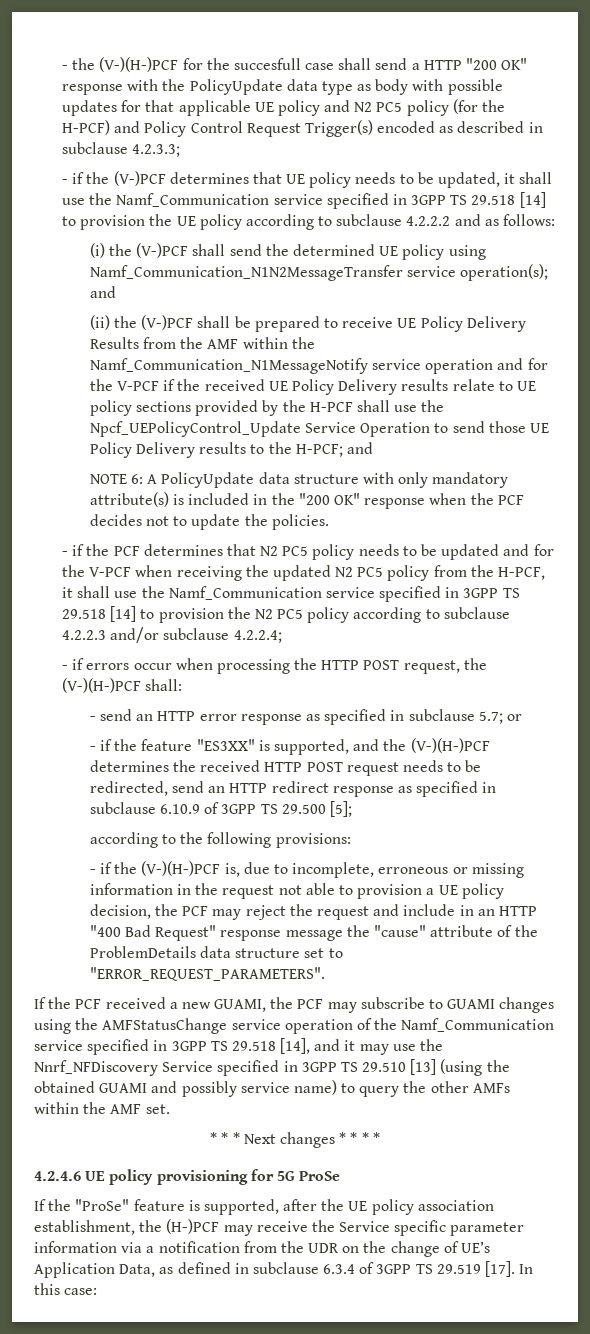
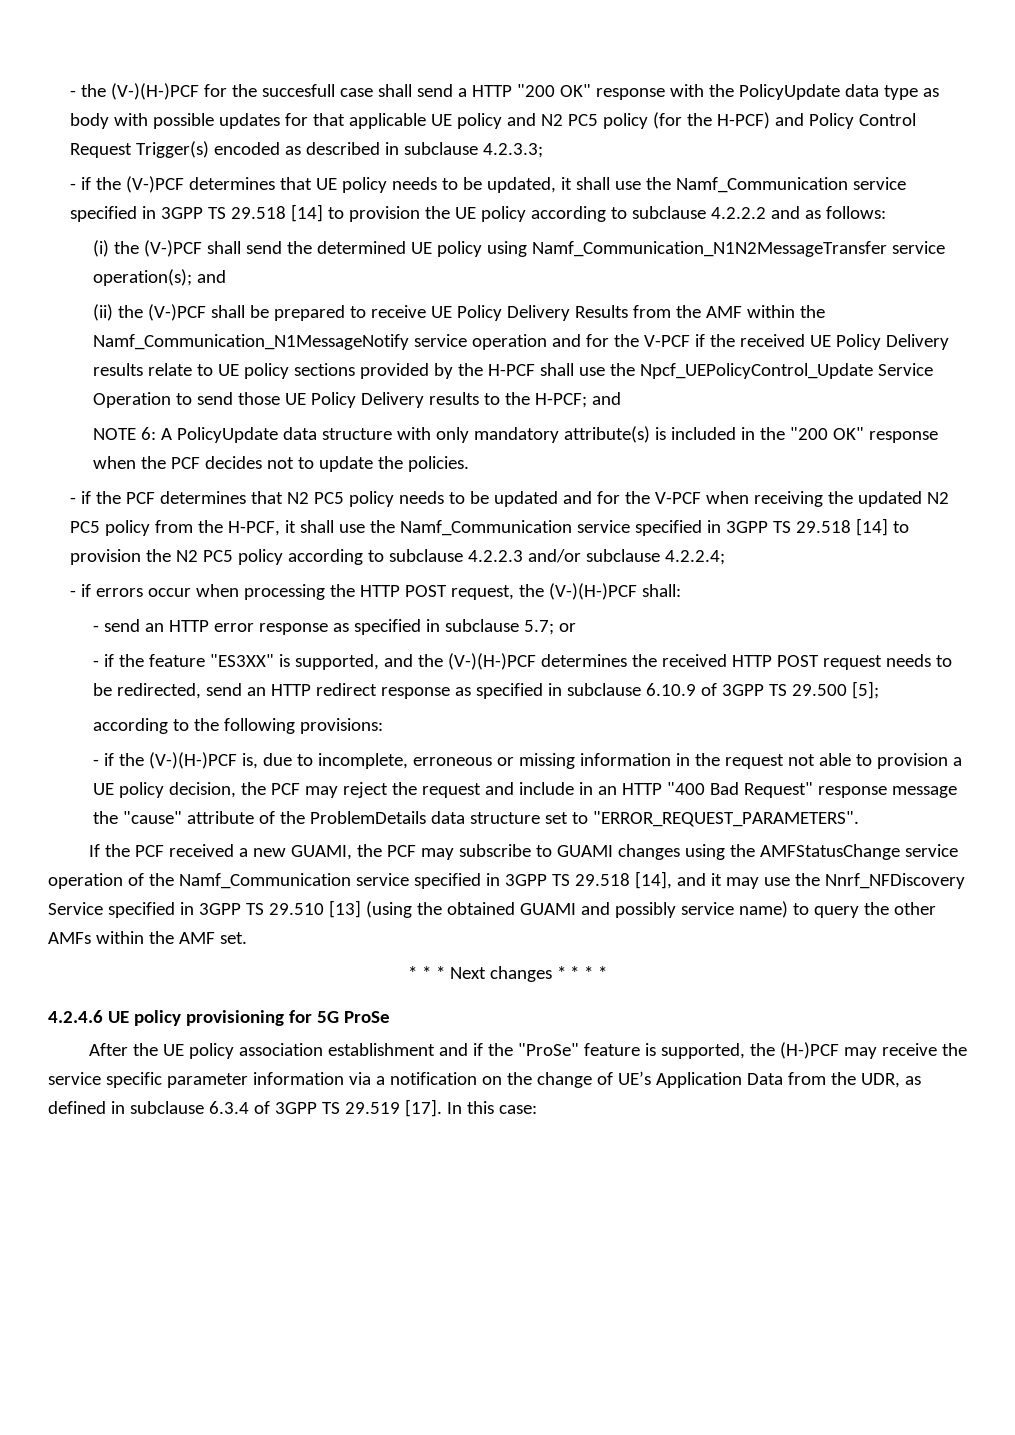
[34,1199,46,1211] If -> [89,1043,484,1059] After the UE policy association establishment and if
[283,1199,494,1215] [34,1220,135,1235] after the UE policy association establishment, -> (745, 1051) none
[339,1221,391,1232] Service -> [48,1072,101,1085] service
[243,1241,340,1253] from the UDR -> (477, 1078) none
[119,1264,156,1277] Data, -> [746,1072,900,1088] Data from the UDR,

